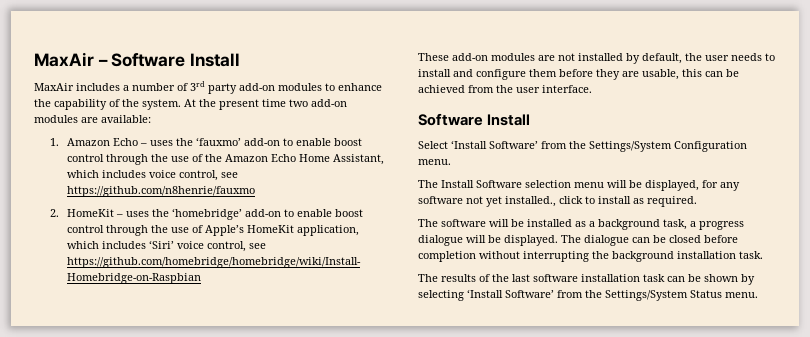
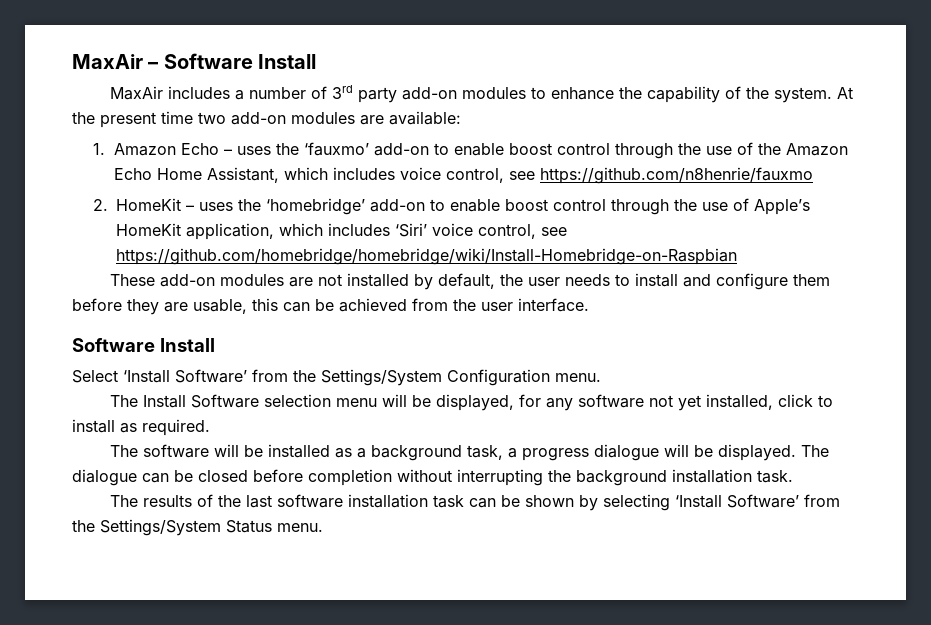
[505,196,556,207] installed., -> [706,394,774,410] installed,

